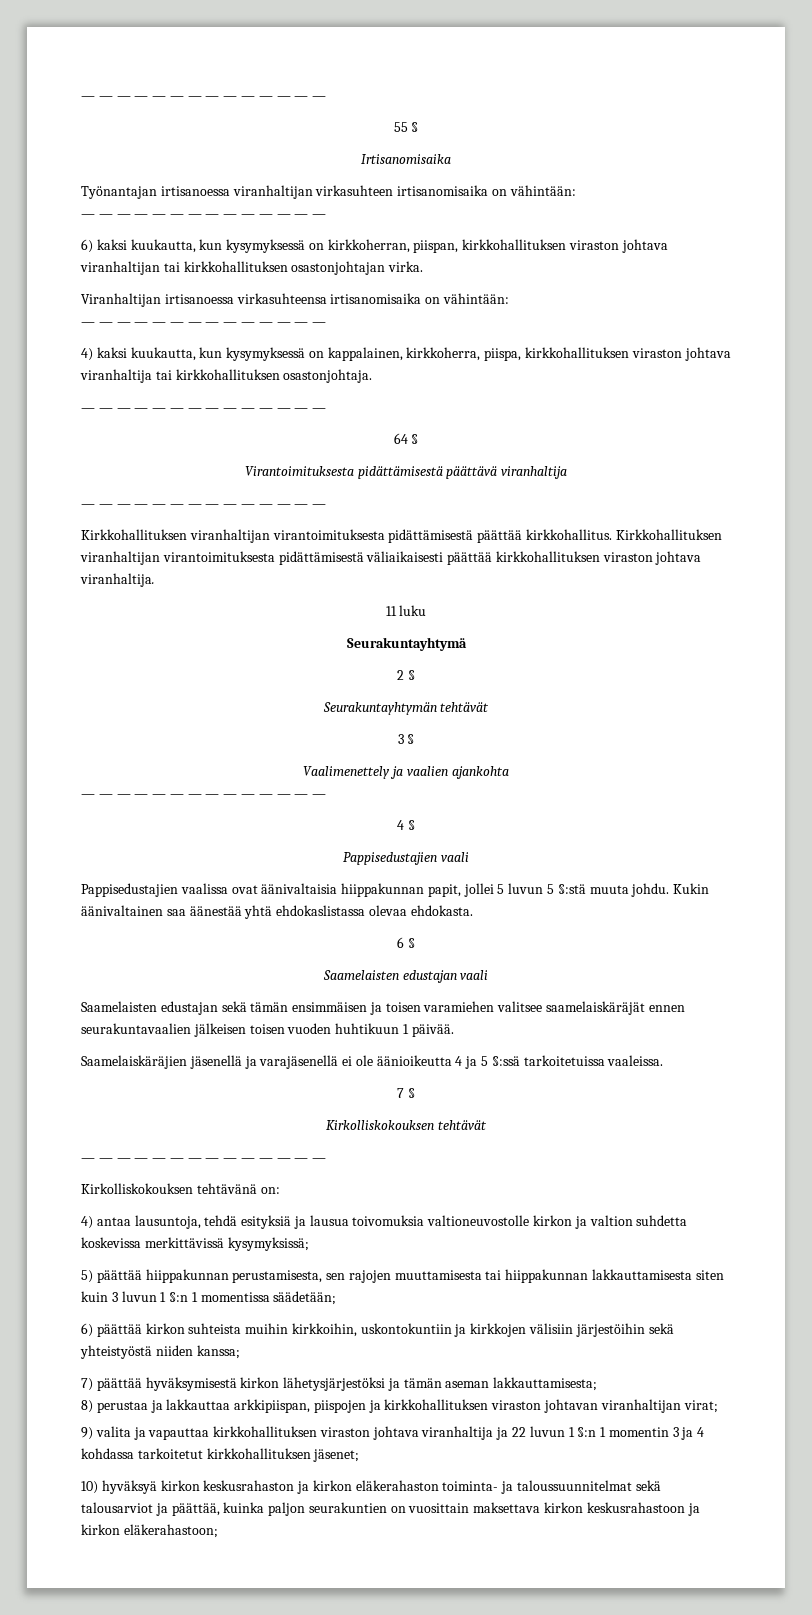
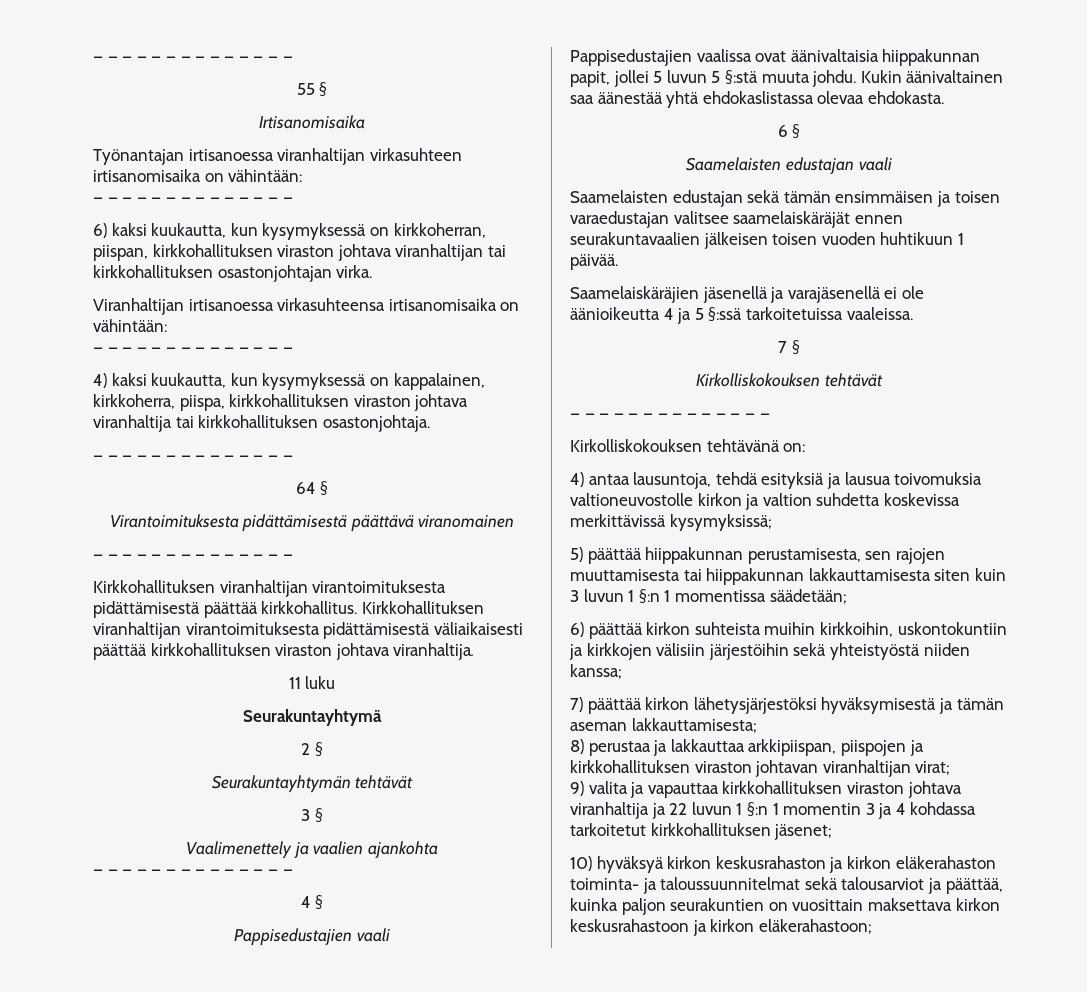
[501,466,568,479] viranhaltija -> [418,515,515,528] viranomainen
[423,1001,495,1012] varamiehen -> [570,211,669,228] varaedustajan
[145,1377,237,1391] hyväksymisestä -> (642, 706) none
(386, 1384) none -> [821,697,937,714] hyväksymisestä

